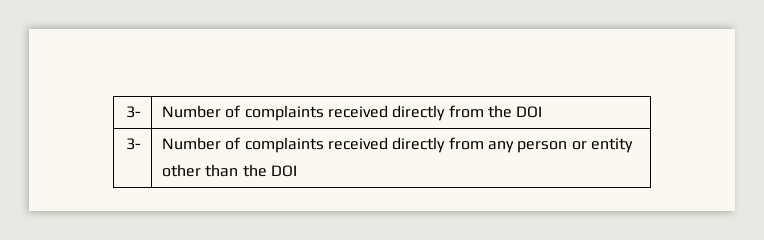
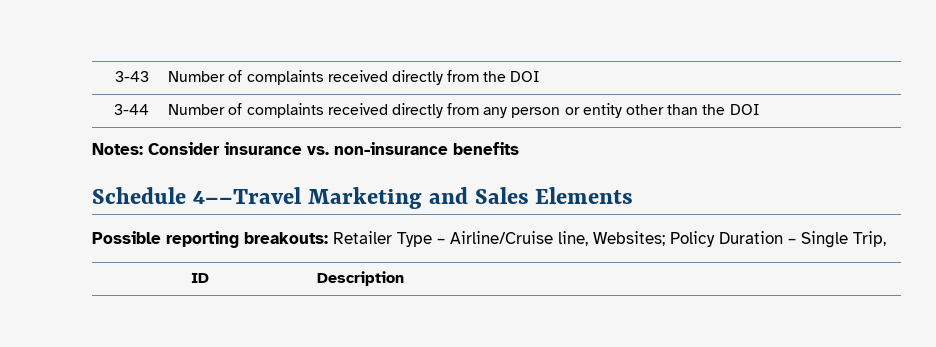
[125,106,141,118] 3- -> [114,71,149,82] 3-43
[125,138,141,150] 3- -> [113,104,149,115] 3-44
(298, 171) none -> [92,142,519,155] [92,187,634,209] [92,231,886,248] [191,273,209,283] [317,271,405,286] // Notes: Consider insurance vs. non-insurance benefits // Schedule 4––Travel Marketing and Sales Elements // Possible reporting breakouts: Retailer Type – Airline/Cruise line, Websites; Policy Duration – Single Trip, // ID | Description

